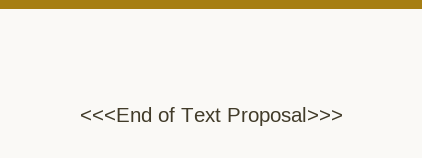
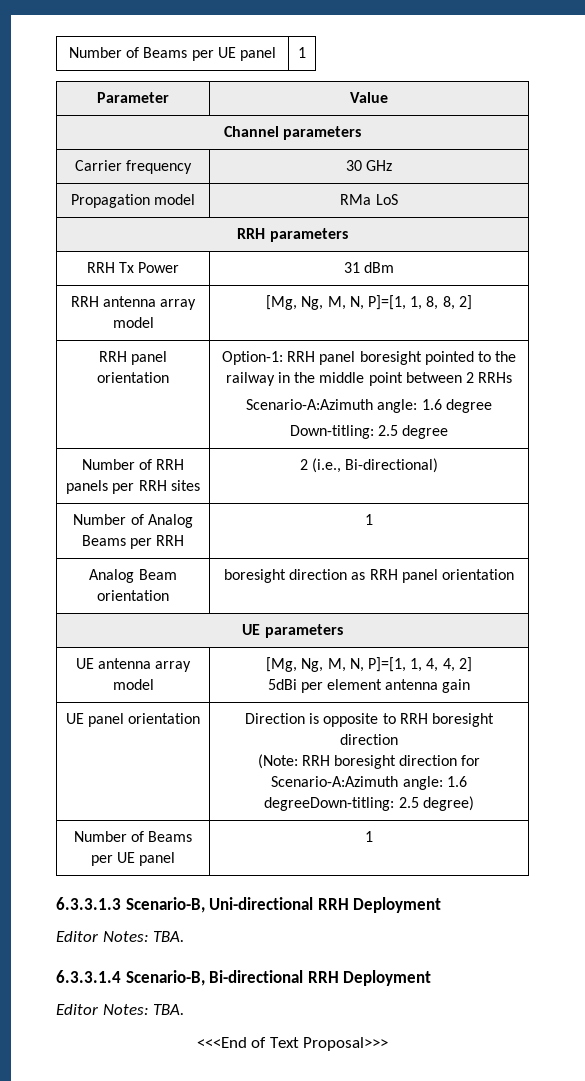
(79, 114) none -> [69,47,276,61] [298,47,306,58] [97,92,169,103] [350,92,388,103] [223,126,362,140] [74,160,193,174] [345,160,393,171] [70,194,196,208] [340,194,398,205] [237,228,348,242] [86,262,180,273] [343,262,395,273] [70,296,197,310] [112,317,154,328] [266,295,472,310] [98,351,168,365] [97,372,169,383] [221,351,517,365] [225,372,513,386] [246,399,492,413] [289,425,449,439] [81,459,185,470] [66,480,200,494] [299,458,439,473] [73,514,193,528] [81,535,185,549] [365,514,373,525] [89,569,177,583] [97,590,169,601] [224,569,514,583] [242,624,343,638] [75,658,192,672] [112,679,154,690] [266,657,472,672] [267,679,471,693] [65,713,201,727] [245,713,494,727] [340,734,398,745] [257,754,481,769] [271,776,467,790] [264,796,474,811] [73,831,193,842] [90,852,176,866] [365,831,373,842] [56,897,442,913] [56,931,185,942] [56,970,432,986] [56,1004,185,1015] Number of Beams per UE panel | 1 // Parameter | Value // Channel parameters // Carrier frequency | 30 GHz // Propagation model | RMa LoS // RRH parameters // RRH Tx Power | 31 dBm // RRH antenna array model | [Mg, Ng, M, N, P]=[1, 1, 8, 8, 2] // RRH panel orientation | Option-1: RRH panel boresight pointed to the railway in the middle point between 2 RRHs // Scenario-A:Azimuth angle: 1.6 degree // Down-titling: 2.5 degree // Number of RRH panels per RRH sites | 2 (i.e., Bi-directional) // Number of Analog Beams per RRH | 1 // Analog Beam orientation | boresight direction as RRH panel orientation // UE parameters // UE antenna array model | [Mg, Ng, M, N, P]=[1, 1, 4, 4, 2] // 5dBi per element antenna gain // UE panel orientation | Direction is opposite to RRH boresight direction // (Note: RRH boresight direction for Scenario-A:Azimuth angle: 1.6 degreeDown-titling: 2.5 degree) // Number of Beams per UE panel | 1 // 6.3.3.1.3 Scenario-B, Uni-directional RRH Deployment // Editor Notes: TBA. // 6.3.3.1.4 Scenario-B, Bi-directional RRH Deployment // Editor Notes: TBA. //

